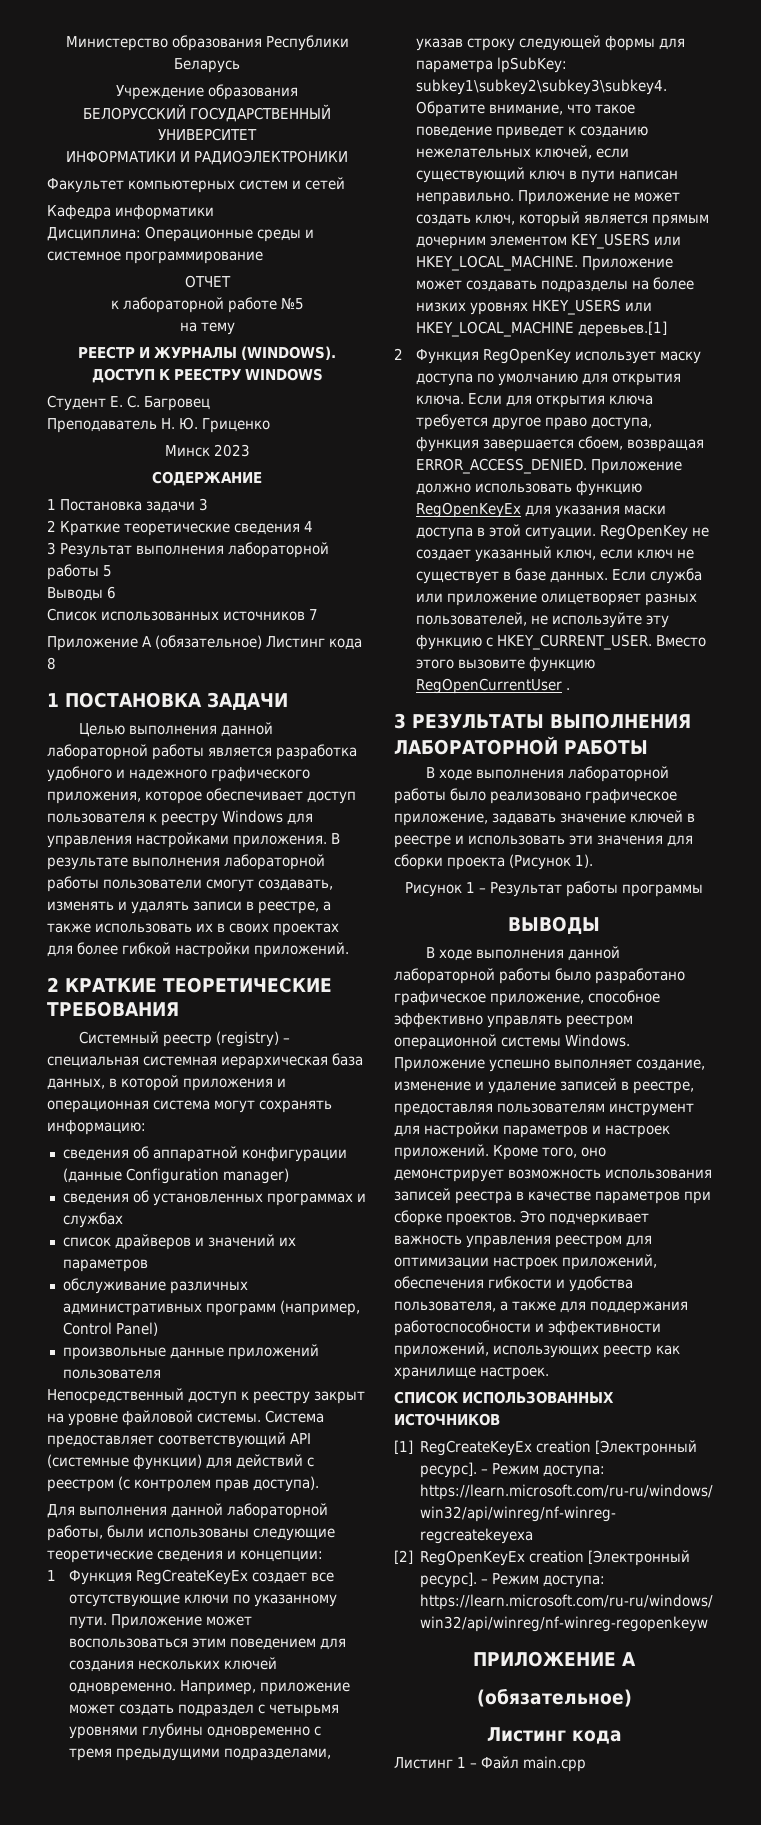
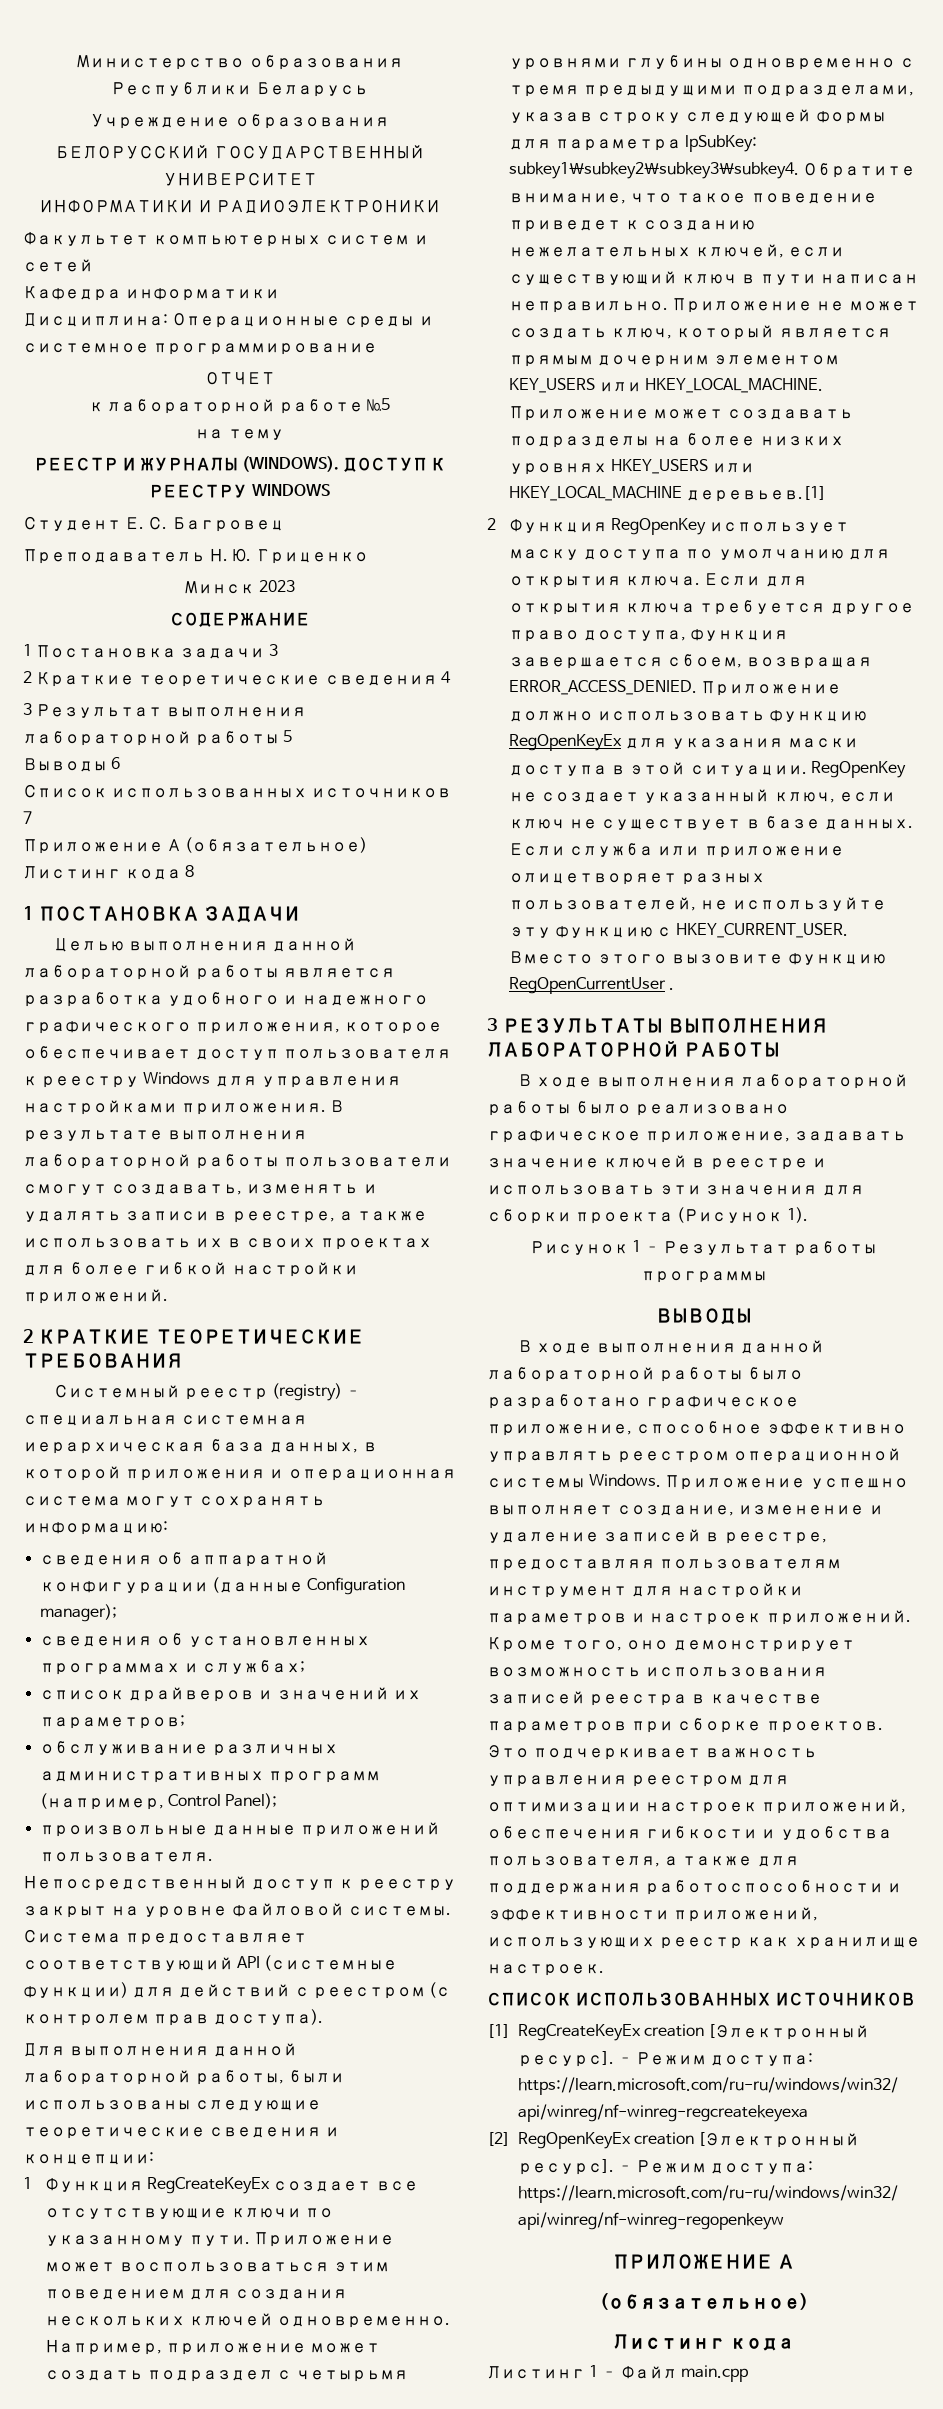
[222,1168,289,1184] manager) -> [40,1604,118,1622] manager);
[62,1212,123,1228] службах -> [202,1660,306,1674] службах;
[62,1259,148,1272] параметров -> [40,1715,186,1729] параметров;
[115,1322,158,1336] Panel) -> [225,1793,278,1809] Panel);
[62,1369,161,1379] пользователя -> [40,1852,214,1862] пользователя.

